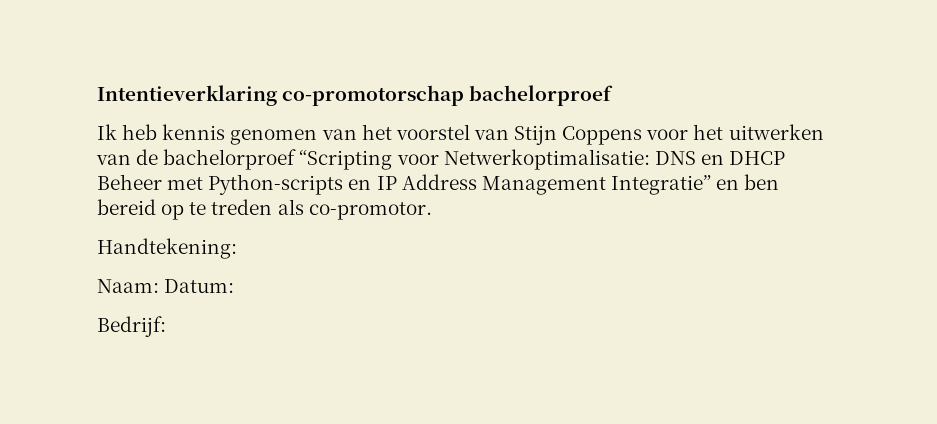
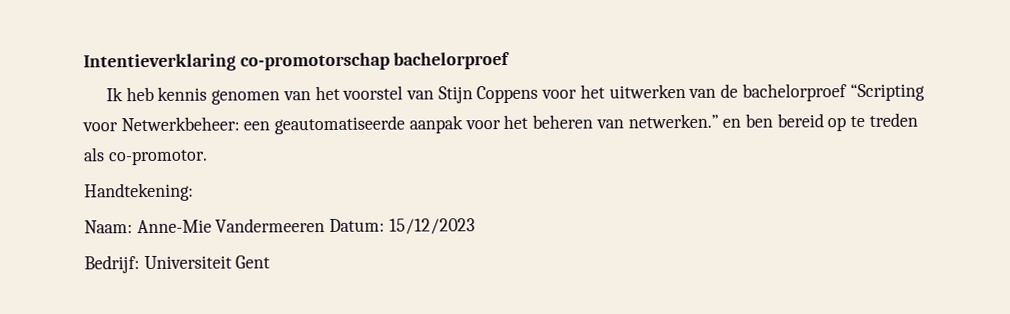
[443,149,786,170] [97,174,711,195] Netwerkoptimalisatie: DNS en DHCP Beheer met Python-scripts en IP Address Management Integratie” -> [120,113,719,135] Netwerkbeheer: een geautomatiseerde aanpak voor het beheren van netwerken.”
(159, 286) none -> [136,218,326,234] Anne-Mie Vandermeeren
(235, 286) none -> [388,218,475,235] 15/12/2023
(166, 326) none -> [143,255,271,270] Universiteit Gent

